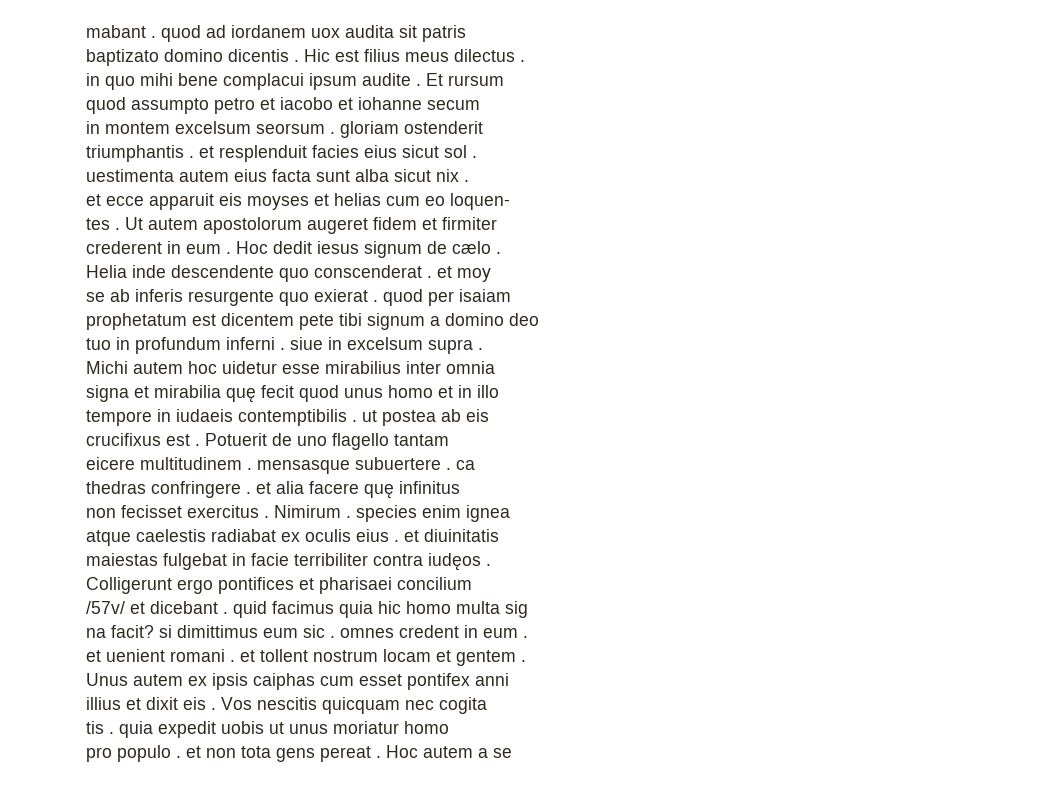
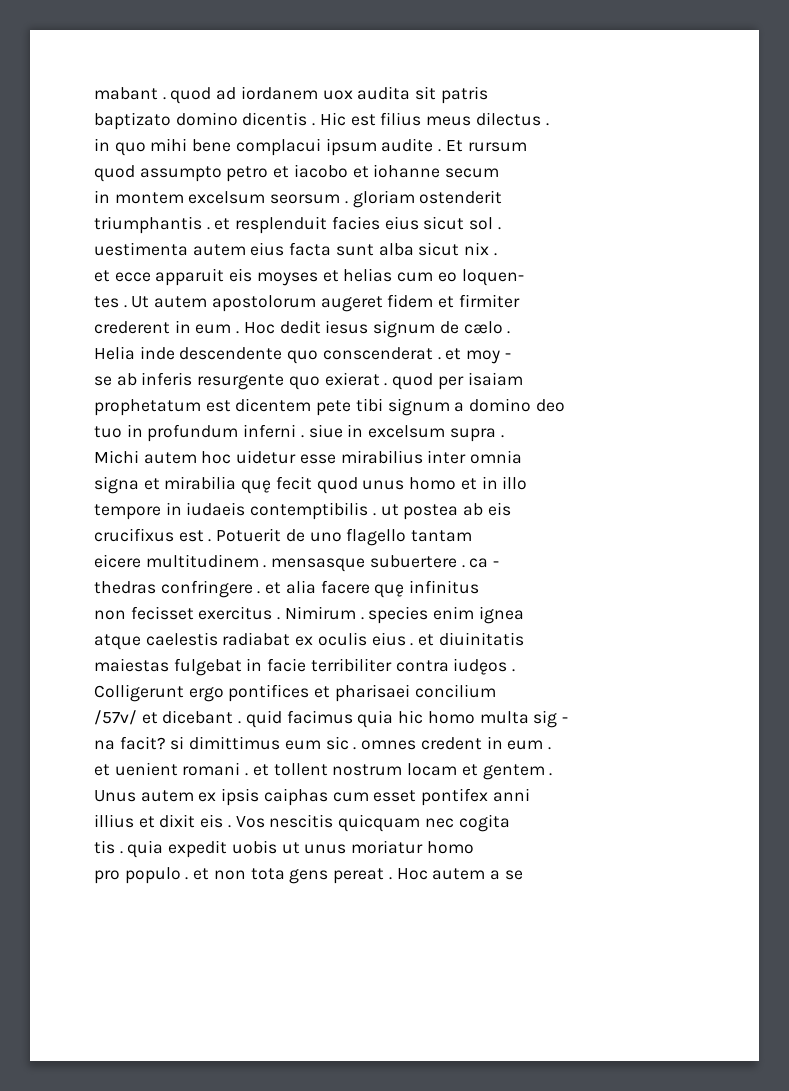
(491, 275) none -> [504,353,511,359] -
(475, 465) none -> [493,561,500,567] -
(528, 609) none -> [561,717,568,723] -

